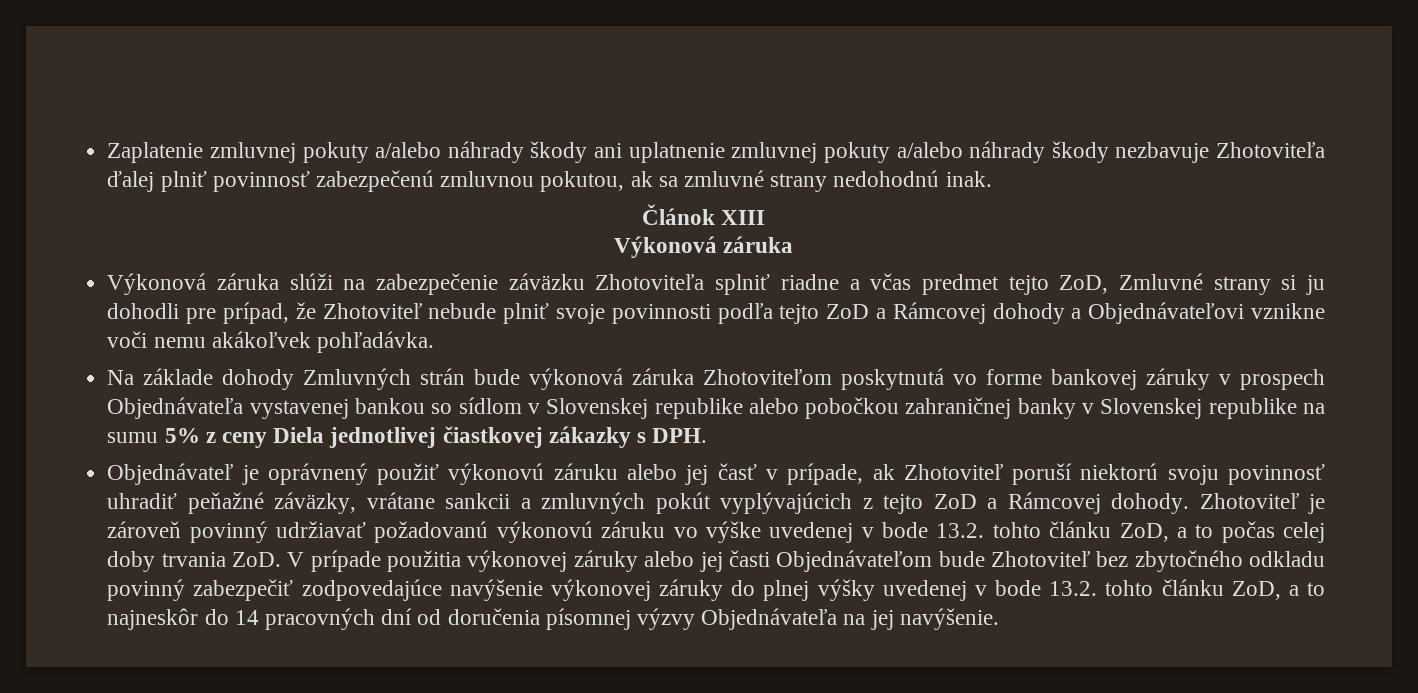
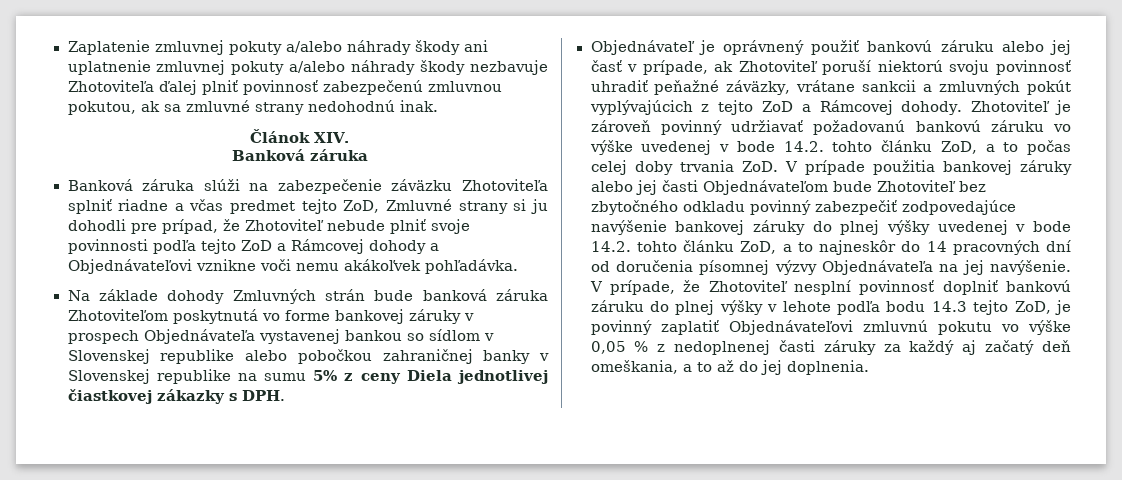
[721,210,766,225] [613,236,717,258] XIII // Výkonová -> [313,132,350,143] [231,149,305,161] XIV. // Banková
[107,273,207,295] Výkonová -> [67,179,133,191] Banková
[529,368,624,390] výkonová -> [422,289,487,301] banková
[448,463,545,485] výkonovú -> [867,40,933,52] bankovú
[496,521,593,543] výkonovú -> [915,120,981,132] bankovú
[936,523,985,538] 13.2. -> [783,141,824,152] 14.2.
[467,550,568,572] výkonovej -> [942,160,1012,175] bankovej
[550,579,651,601] výkonovej -> [675,220,745,235] bankovej
[1049,581,1098,596] 13.2. -> [590,241,631,252] 14.2.
(999, 619) none -> [589,280,1071,295] [590,300,1071,315] [590,320,1071,335] [590,340,1071,355] [590,360,869,375] V prípade, že Zhotoviteľ nesplní povinnosť doplniť bankovú záruku do plnej výšky v lehote podľa bodu 14.3 tejto ZoD, je povinný zaplatiť Objednávateľovi zmluvnú pokutu vo výške 0,05 % z nedoplnenej časti záruky za každý aj začatý deň omeškania, a to až do jej doplnenia.

